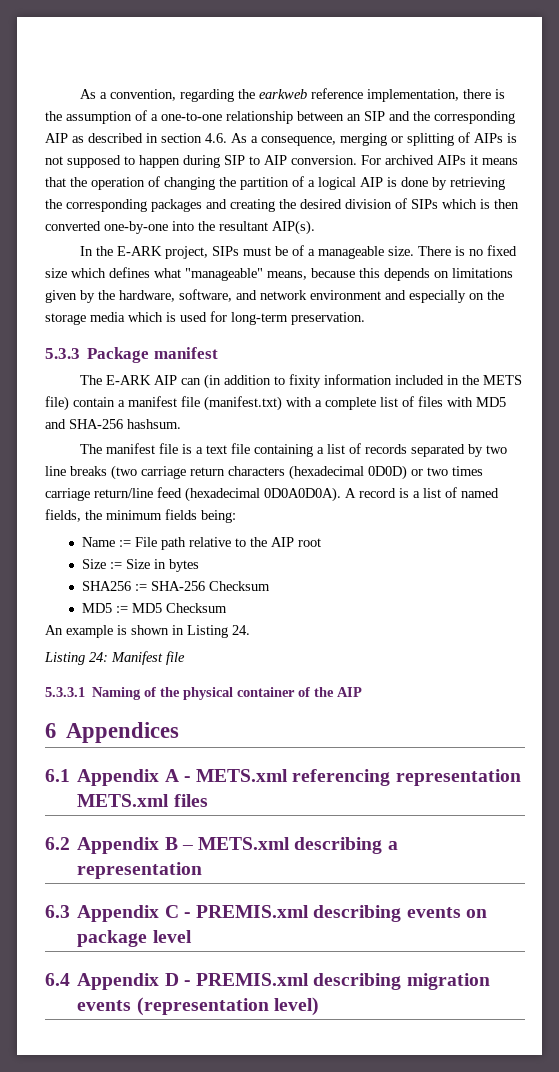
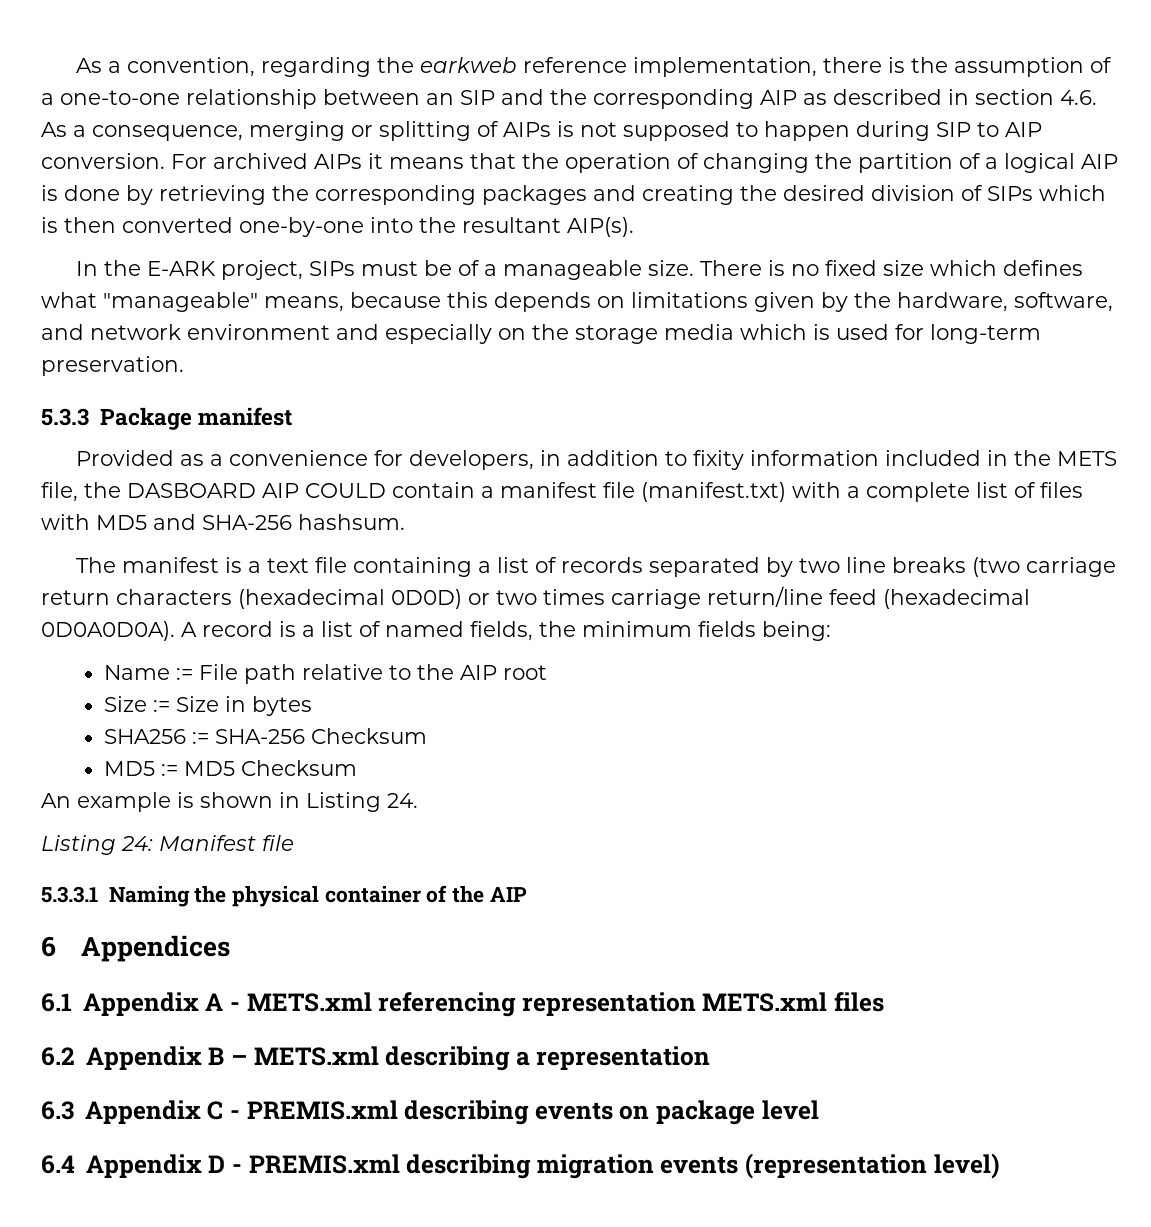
[80,374,222,389] The E-ARK AIP can (in -> [76,450,562,470] Provided as a convenience for developers, in
[45,396,69,411] file) -> [41,482,386,502] file, the DASBOARD AIP COULD
[159,443,179,454] file -> (220, 565) none
[144,687,157,697] of -> (190, 896) none

